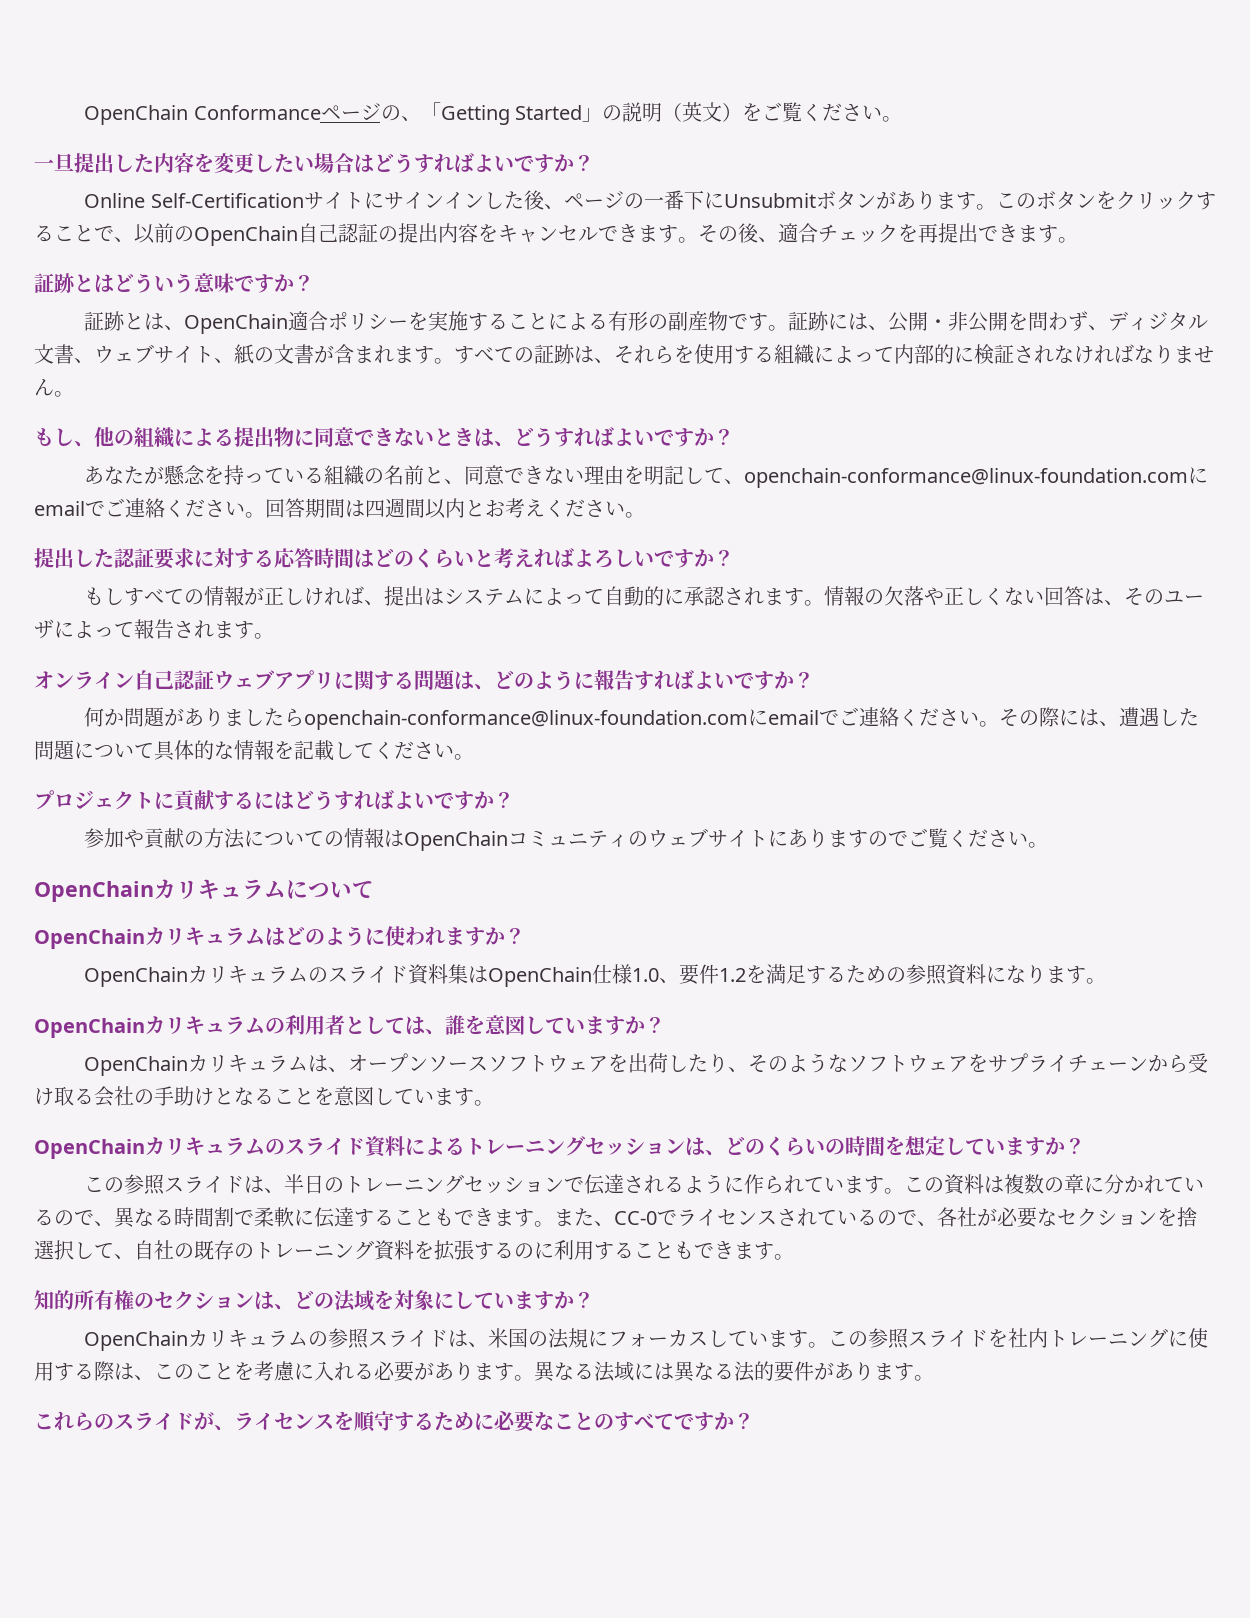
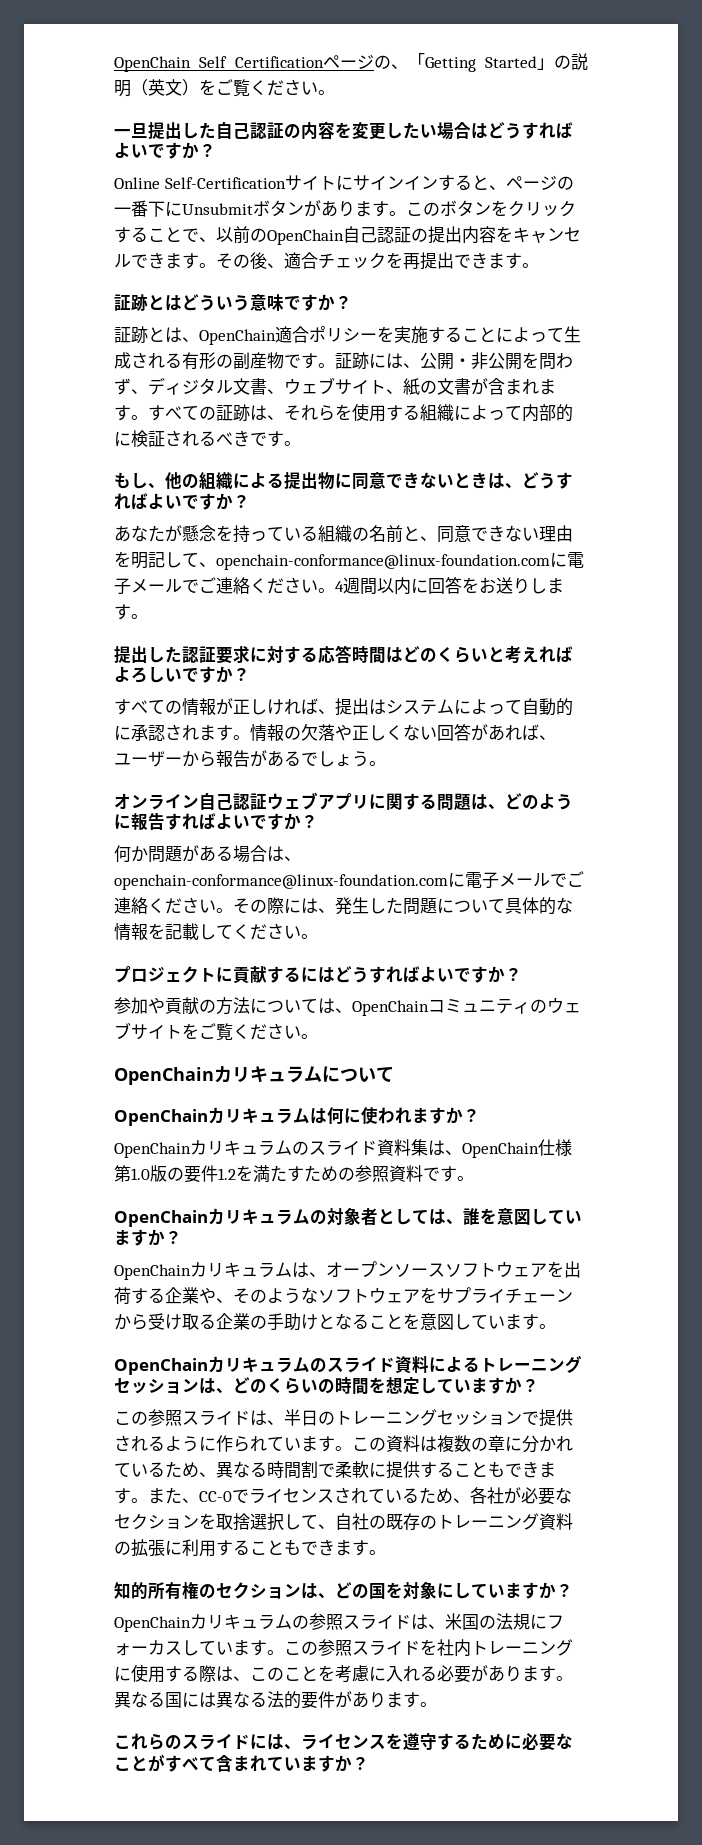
[84,105,321,125] OpenChain Conformance -> [114,56,324,72] OpenChain Self Certification
(154, 163) none -> [216,121,301,139] 自己認証の
[483,190,545,210] した後 -> [437,175,489,191] すると
(589, 321) none -> [530,326,581,343] [114,352,165,369] って生成され
[1054,344,1214,364] [34,378,54,396] なければなりません -> [199,430,284,447] るべきです
[34,498,625,519] emailでご連絡ください。回答期間は四週間以内とお考えください -> [567,552,584,568] [114,576,564,595] [114,604,131,620] 電子メールでご連絡ください。4週間以内に回答をお送りします
[84,587,125,605] もし -> (250, 674) none
[1084,587,1205,605] [34,619,254,639] は、そのユーザによって報告されます -> [471,724,556,741] [114,750,369,767] があれば、ユーザーから報告があるでしょう
[204,708,820,730] りましたらopenchain-conformance@linux-foundation.comにemail -> [216,845,301,863] [114,872,550,890] る場合は、openchain-conformance@linux-foundation.comに電子メール
[1119,707,1160,727] 遭遇 -> [335,897,369,915] 発生
[324,828,405,848] の情報は -> [318,998,352,1014] は、
[768,829,909,848] にありますので -> [182,1023,199,1039] を
[285,926,365,946] どのよう -> [327,1107,344,1124] 何
(489, 974) none -> [445,1150,462,1155] 、
[632,968,680,983] 1.0、 -> [114,1165,184,1182] 第1.0版の
[786,965,847,984] 足する -> [270,1165,304,1182] たす
[986,965,1107,984] [34,1014,325,1038] になります。 // OpenChainカリキュラムの利用 -> [423,1166,474,1182] [114,1207,361,1227] です。 // OpenChainカリキュラムの対象
[668,1054,729,1073] したり -> [131,1287,216,1304] する企業や
[94,1086,134,1107] 会社 -> [216,1313,250,1330] 企業
[584,1174,625,1195] 伝達 -> [539,1409,573,1427] 提供
[54,1210,94,1226] ので -> [165,1461,199,1478] ため
[314,1207,354,1228] 伝達 -> [386,1461,420,1479] 提供
[877,1210,917,1226] ので -> [419,1487,453,1504] ため
(1177, 1217) none -> [216,1514,233,1530] 取
[414,1240,534,1261] を拡張するの -> [114,1539,165,1557] の拡張
[334,1290,374,1312] 法域 -> [369,1583,386,1599] 国
[594,1361,634,1382] 法域 -> [165,1692,182,1708] 国
[194,1412,214,1430] が -> [250,1734,284,1750] には
[354,1411,375,1432] 順 -> [403,1733,420,1751] 遵
[594,1412,694,1431] のすべてで -> [148,1754,318,1772] がすべて含まれていま

